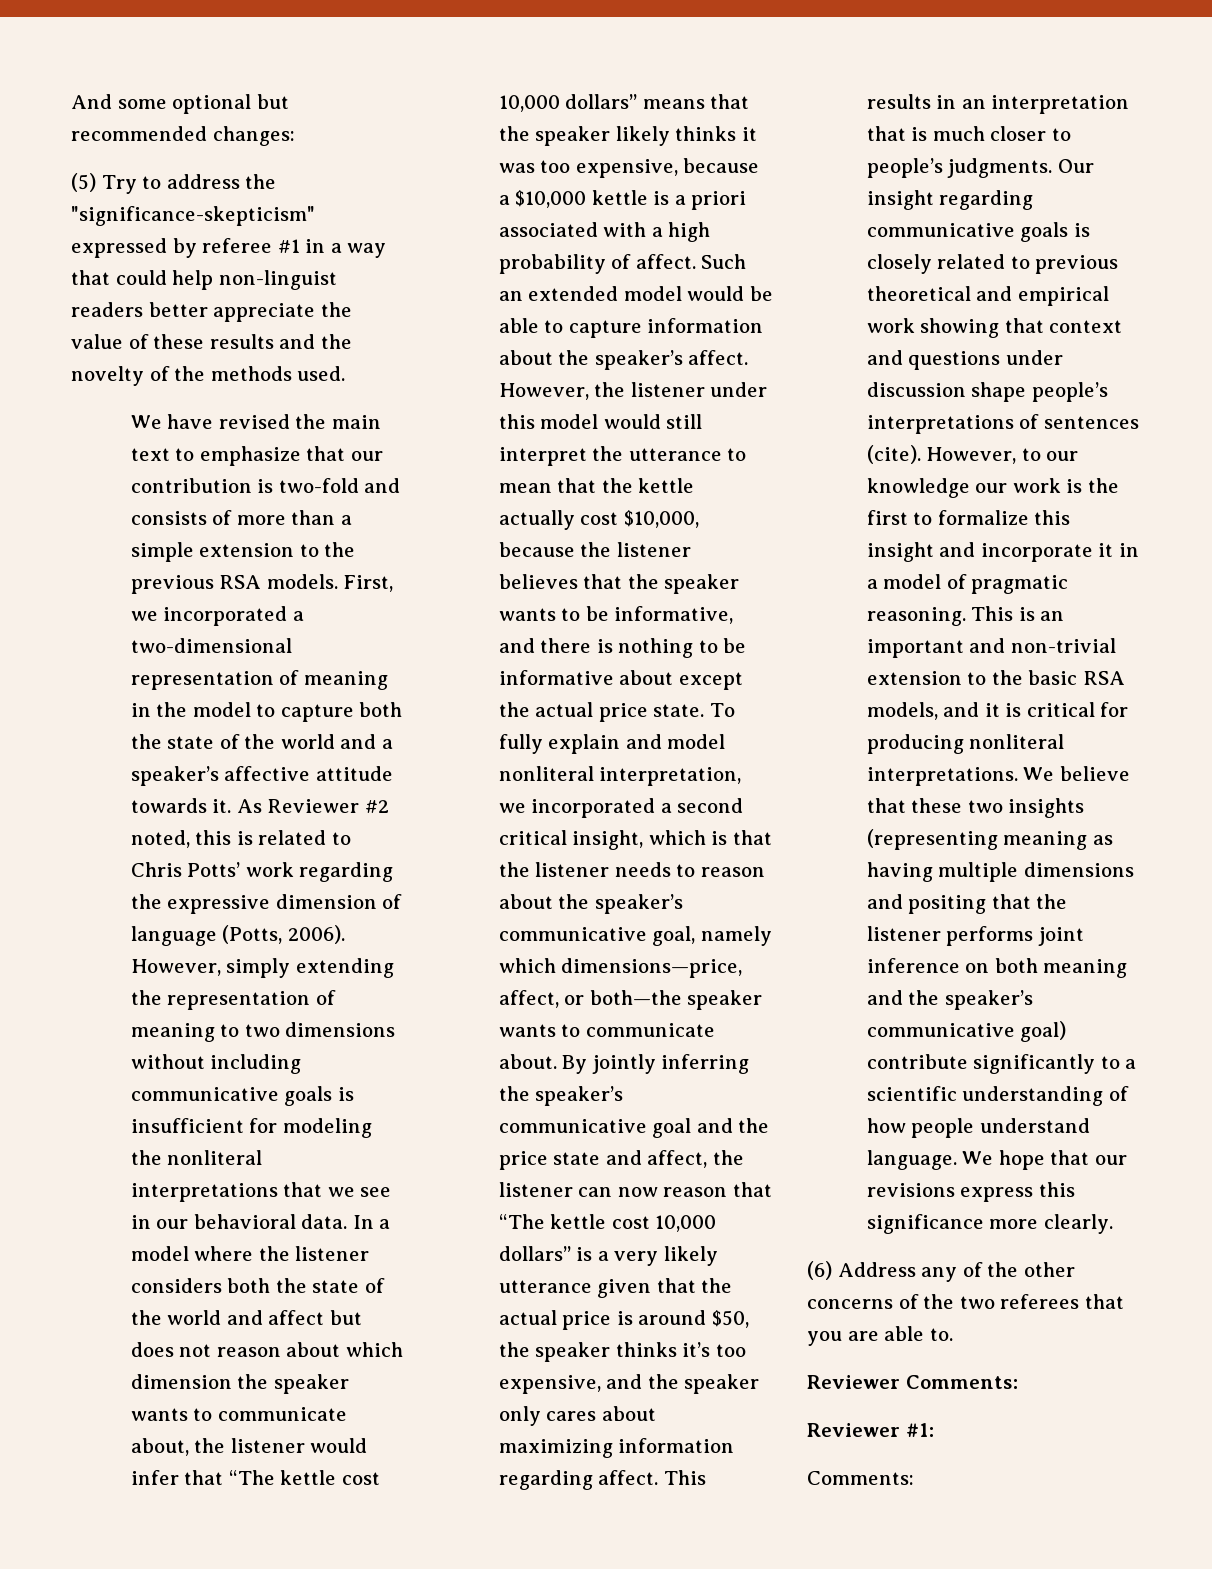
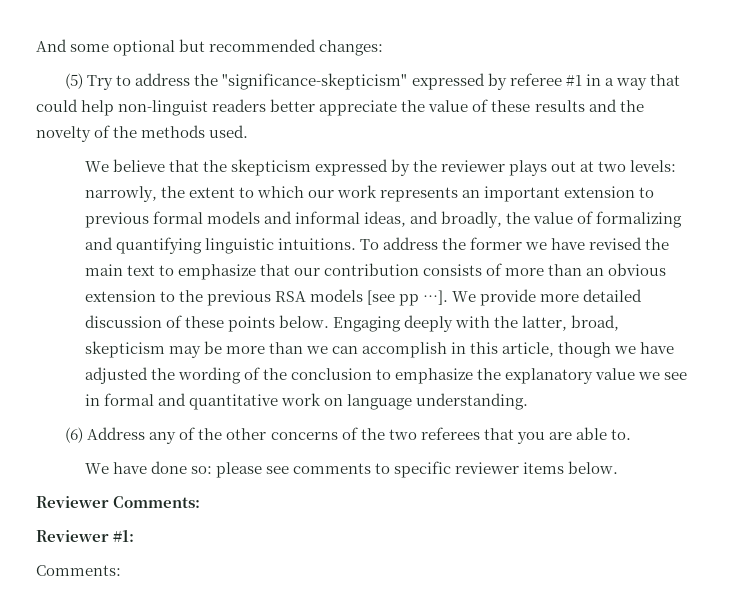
(162, 422) none -> [112,159,677,176] [84,185,655,202] [84,211,683,228] [84,237,548,254] believe that the skepticism expressed by the reviewer plays out at two levels: narrowly, the extent to which our work represents an important extension to previous formal models and informal ideas, and broadly, the value of formalizing and quantifying linguistic intuitions. To address the former we
[257,478,401,493] is two-fold and -> (419, 269) none
[340,515,352,525] [130,542,194,562] a simple -> [586,263,667,276] an obvious
[266,574,394,592] [130,606,304,626] [130,638,292,653] [130,670,388,690] [130,702,403,722] [130,734,393,749] [130,766,393,786] [130,798,389,813] [130,830,351,848] [130,862,394,882] [130,894,403,914] [130,925,345,946] [130,958,394,978] [130,990,336,1010] [130,1022,396,1042] [130,1054,302,1074] [130,1086,354,1106] [130,1118,372,1138] [130,1150,263,1165] [130,1182,392,1202] [130,1214,391,1229] [130,1246,370,1261] [130,1278,385,1293] [130,1310,362,1325] [130,1342,403,1357] [130,1374,349,1394] [130,1407,347,1421] [130,1438,368,1456] [130,1470,380,1485] [498,94,750,112] [498,126,757,146] [498,158,760,178] [498,190,747,210] [498,222,711,242] [498,254,747,274] [498,286,773,301] [498,318,764,338] [498,350,749,370] [498,382,768,400] [498,414,703,429] [498,446,747,466] [498,478,695,493] [498,510,699,530] [498,542,691,557] [498,574,740,594] [498,606,734,624] [498,638,747,658] [498,670,743,690] [498,702,735,722] [498,734,726,754] [498,766,742,786] [498,798,744,818] [498,830,772,850] [498,862,765,877] [498,894,683,914] [498,926,772,946] [498,958,743,978] [498,990,763,1010] [498,1023,715,1037] [498,1054,750,1074] [498,1086,624,1106] [498,1118,770,1138] [498,1150,744,1170] [498,1182,772,1197] [498,1214,717,1232] [498,1246,718,1266] [498,1278,733,1298] [498,1310,749,1330] [498,1342,746,1362] [498,1374,760,1394] [498,1406,656,1426] [498,1438,735,1458] [498,1470,706,1490] [866,94,1130,114] [866,126,1071,141] [866,158,1094,178] [866,190,1034,210] [866,222,1090,242] [866,254,1119,274] [866,286,1109,306] [866,318,1123,338] [866,350,1063,370] [866,382,1108,402] [866,414,1139,434] [866,445,1079,464] [866,478,1119,498] [866,510,1071,525] [866,542,1139,562] [866,574,1069,594] [866,606,1065,626] [866,638,1116,658] [866,670,1125,685] [866,702,1129,720] [866,734,1065,754] [866,766,1130,786] [866,798,1085,818] [866,829,1113,850] [866,862,1134,882] [866,894,1068,914] [866,926,1084,946] [866,958,1128,978] [866,990,1033,1010] [866,1021,1067,1042] [866,1054,1137,1074] [866,1086,1129,1106] [866,1118,1090,1138] [866,1150,1127,1170] [866,1182,1075,1202] [866,1214,1113,1234] models. First, we incorporated a two-dimensional representation of meaning in the model to capture both the state of the world and a speaker’s affective attitude towards it. As Reviewer #2 noted, this is related to Chris Potts’ work regarding the expressive dimension of language (Potts, 2006). However, simply extending the representation of meaning to two dimensions without including communicative goals is insufficient for modeling the nonliteral interpretations that we see in our behavioral data. In a model where the listener considers both the state of the world and affect but does not reason about which dimension the speaker wants to communicate about, the listener would infer that “The kettle cost 10,000 dollars” means that the speaker likely thinks it was too expensive, because a $10,000 kettle is a priori associated with a high probability of affect. Such an extended model would be able to capture information about the speaker’s affect. However, the listener under this model would still interpret the utterance to mean that the kettle actually cost $10,000, because the listener believes that the speaker wants to be informative, and there is nothing to be informative about except the actual price state. To fully explain and model nonliteral interpretation, we incorporated a second critical insight, which is that the listener needs to reason about the speaker’s communicative goal, namely which dimensions—price, affect, or both—the speaker wants to communicate about. By jointly inferring the speaker’s communicative goal and the price state and affect, the listener can now reason that “The kettle cost 10,000 dollars” is a very likely utterance given that the actual price is around $50, the speaker thinks it’s too expensive, and the speaker only cares about maximizing information regarding affect. This results in an interpretation that is much closer to people’s judgments. Our insight regarding communicative goals is closely related to previous theoretical and empirical work showing that context and questions under discussion shape people’s interpretations of sentences (cite). However, to our knowledge our work is the first to formalize this insight and incorporate it in a model of pragmatic reasoning. This is an important and non-trivial extension to the basic RSA models, and it is critical for producing nonliteral interpretations. We believe that these two insights (representing meaning as having multiple dimensions and positing that the listener performs joint inference on both meaning and the speaker’s communicative goal) contribute significantly to a scientific understanding of how people understand language. We hope that our revisions express this significance more clearly. -> [309,289,643,306] [84,315,620,332] [84,341,675,358] [84,367,688,384] [84,393,528,410] models [see pp …]. We provide more detailed discussion of these points below. Engaging deeply with the latter, broad, skepticism may be more than we can accomplish in this article, though we have adjusted the wording of the conclusion to emphasize the explanatory value we see in formal and quantitative work on language understanding.
(953, 1334) none -> [84,461,619,478] // We have done so: please see comments to specific reviewer items below.

